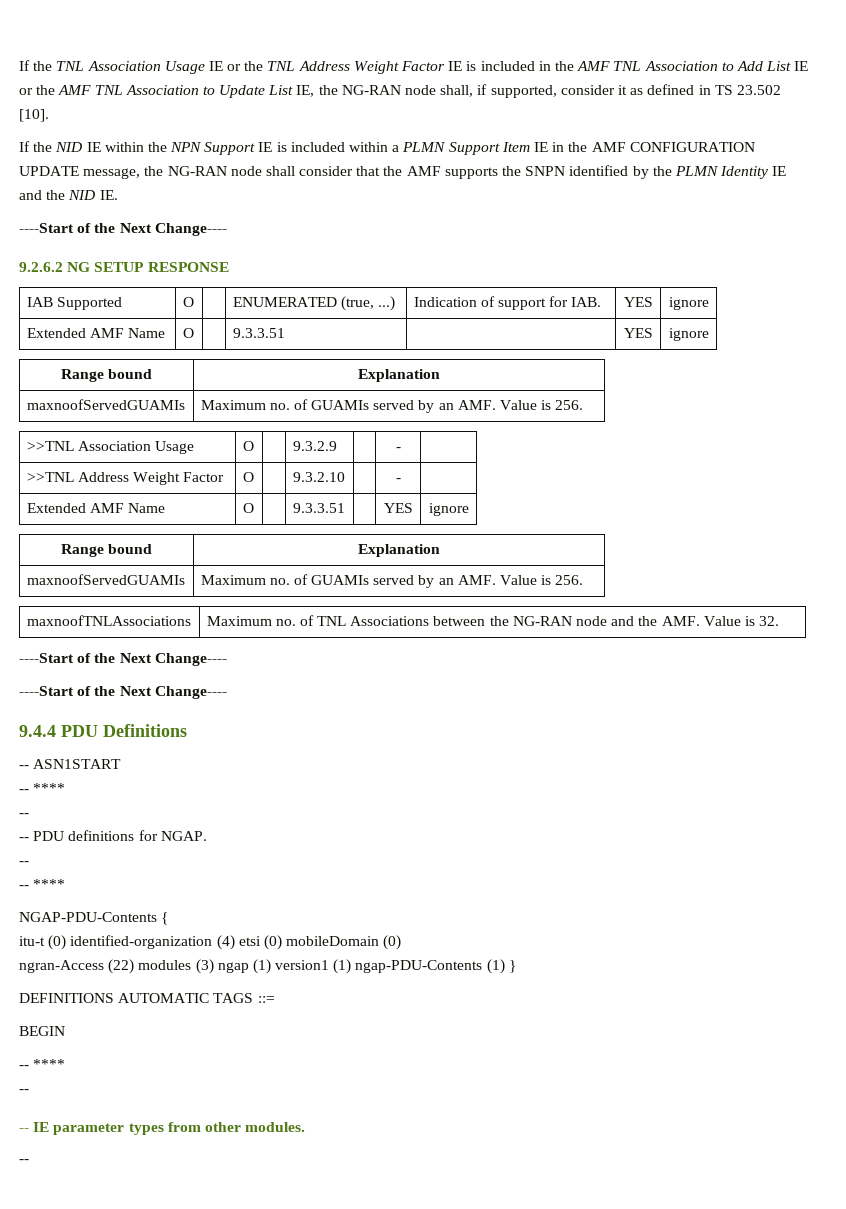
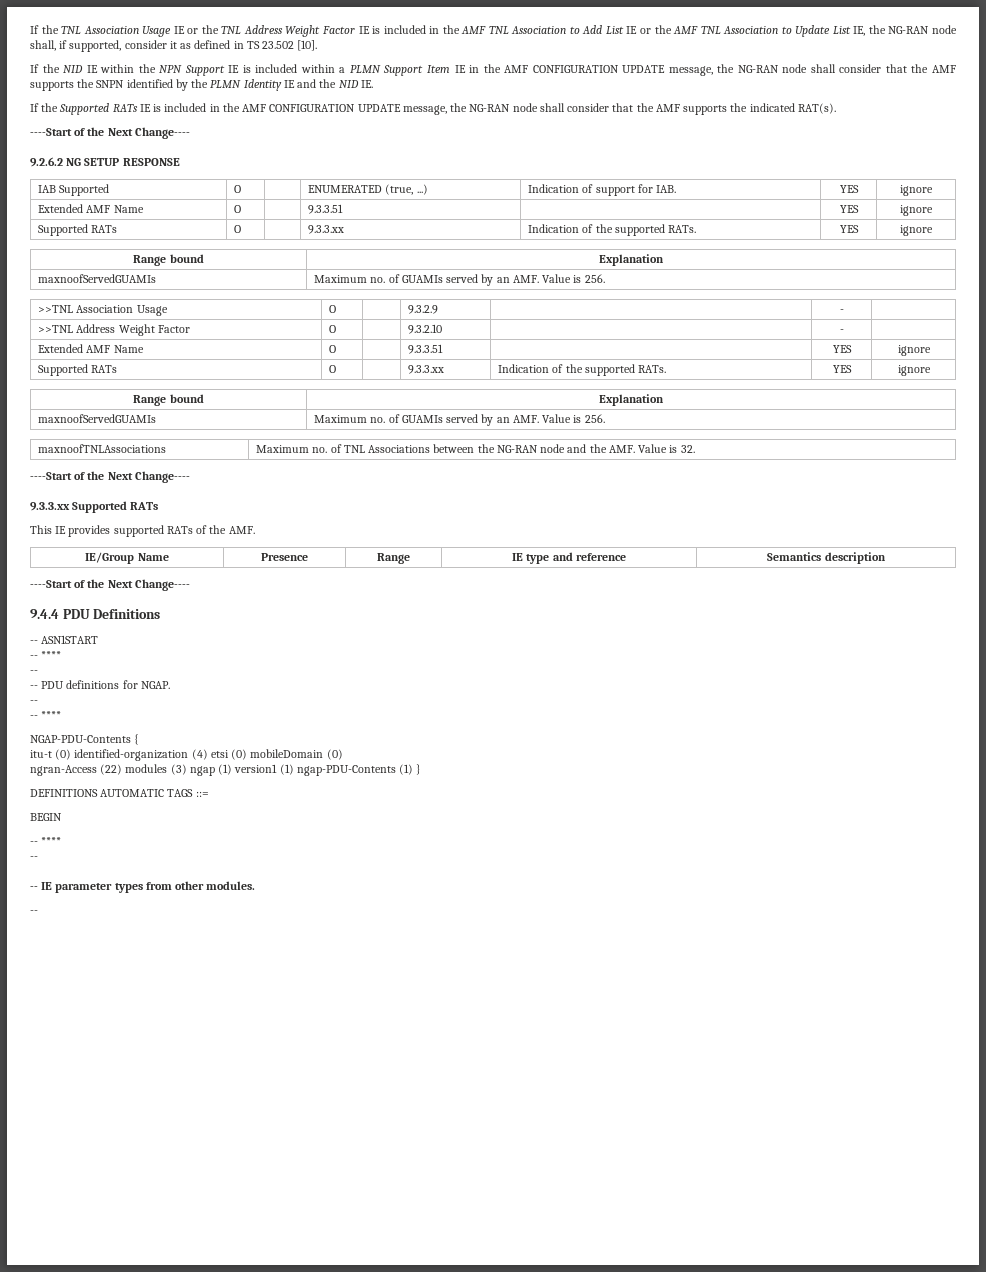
(118, 195) none -> [30,103,836,115] // If the Supported RATs IE is included in the AMF CONFIGURATION UPDATE message, the NG-RAN node shall consider that the AMF supports the indicated RAT(s).
(709, 334) none -> [38,224,118,236] [234,225,242,233] [308,225,345,234] [528,224,697,236] [839,225,859,233] [900,225,933,236] // Supported RATs | O | | 9.3.3.xx | Indication of the supported RATs. | YES | ignore
(469, 509) none -> [38,364,118,376] [329,365,337,373] [408,365,445,374] [498,364,667,376] [832,365,852,373] [897,365,931,376] // Supported RATs | O | | 9.3.3.xx | Indication of the supported RATs. | YES | ignore
(227, 659) none -> [30,501,159,513] [30,525,255,537] [85,552,169,564] [261,553,308,561] [377,553,410,564] [512,552,626,564] [767,552,886,564] // 9.3.3.xx Supported RATs // This IE provides supported RATs of the AMF. // IE/Group Name | Presence | Range | IE type and reference | Semantics description

